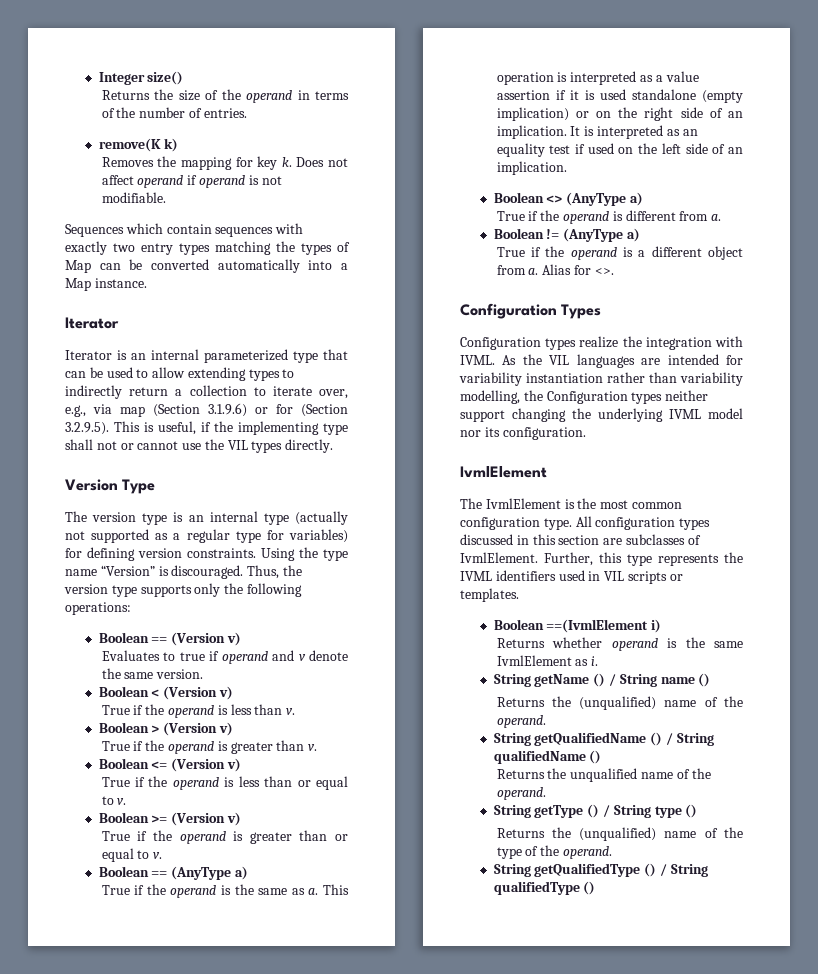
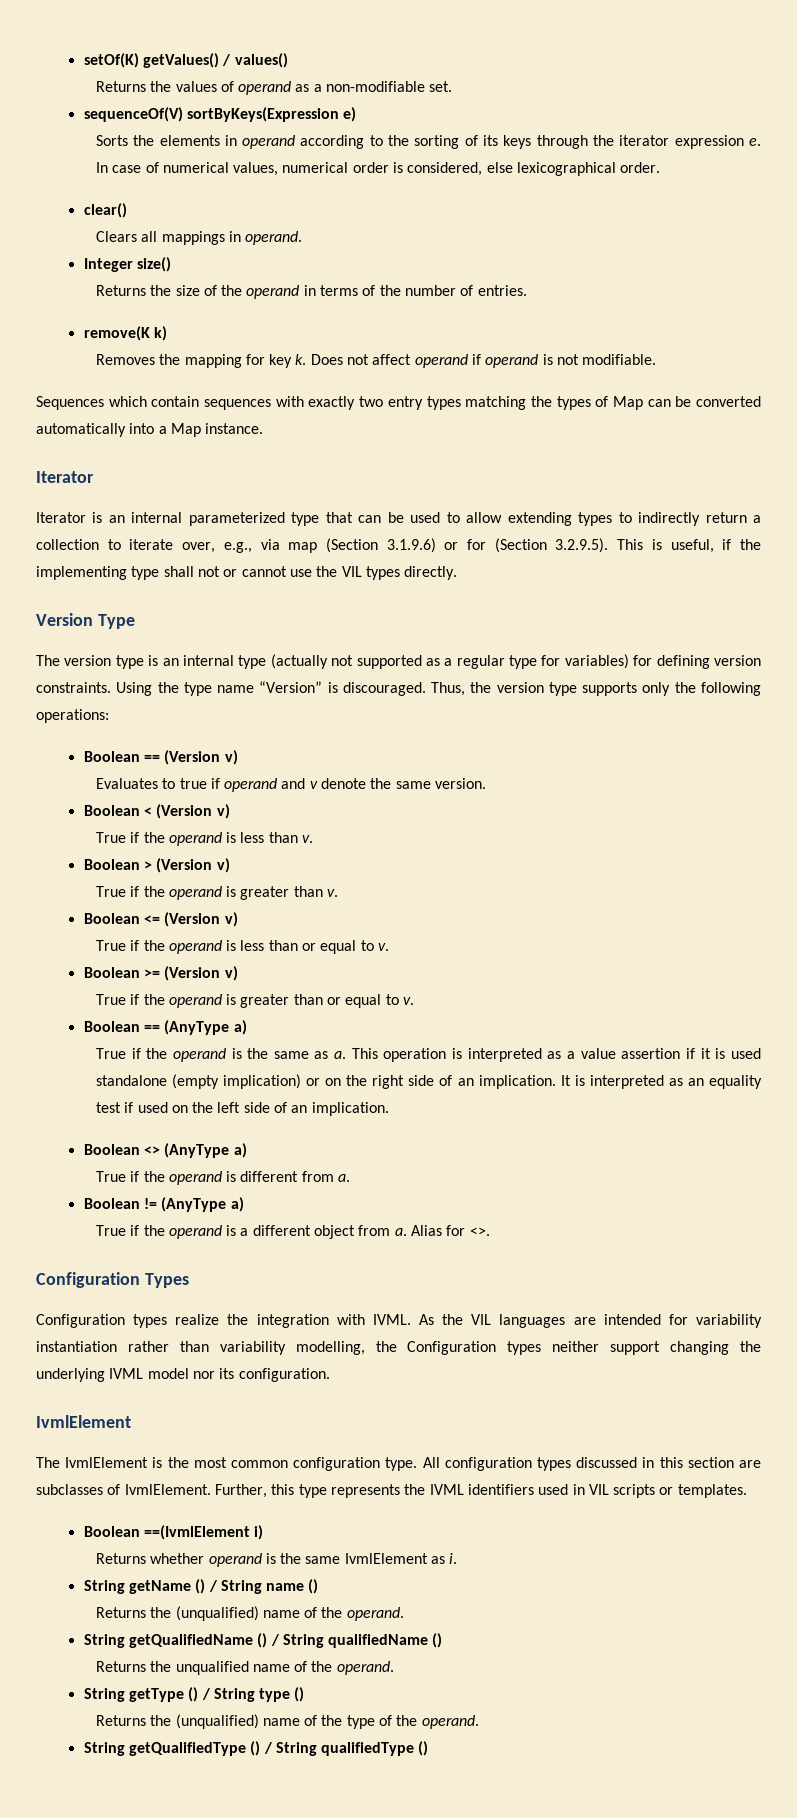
(98, 78) none -> [83,53,288,68] [95,81,453,95] [83,107,357,122] [95,135,761,149] [95,162,661,176] [83,203,127,218] [95,231,303,245] setOf(K) getValues() / values() // Returns the values of operand as a non-modifiable set. // sequenceOf(V) sortByKeys(Expression e) // Sorts the elements in operand according to the sorting of its keys through the iterator expression e. In case of numerical values, numerical order is considered, else lexicographical order. // clear() // Clears all mappings in operand. //

